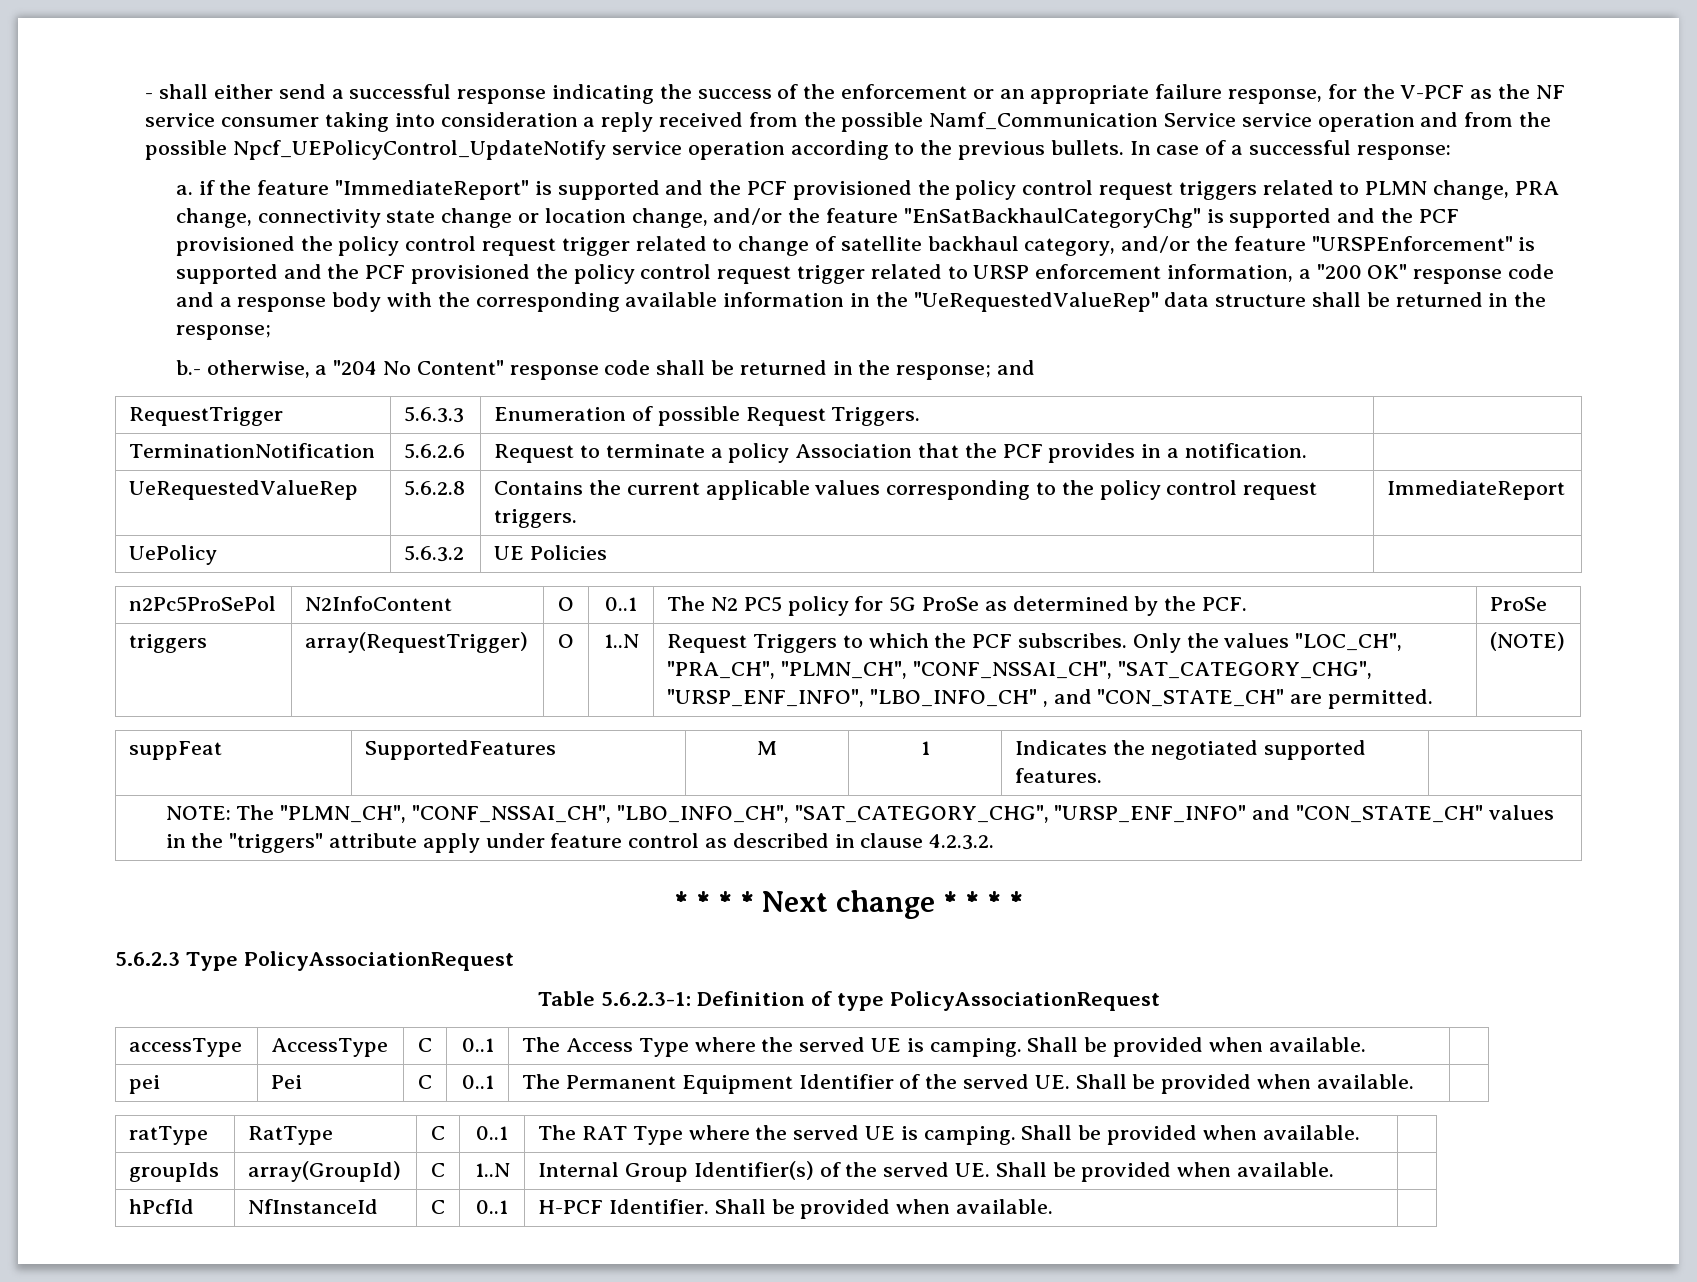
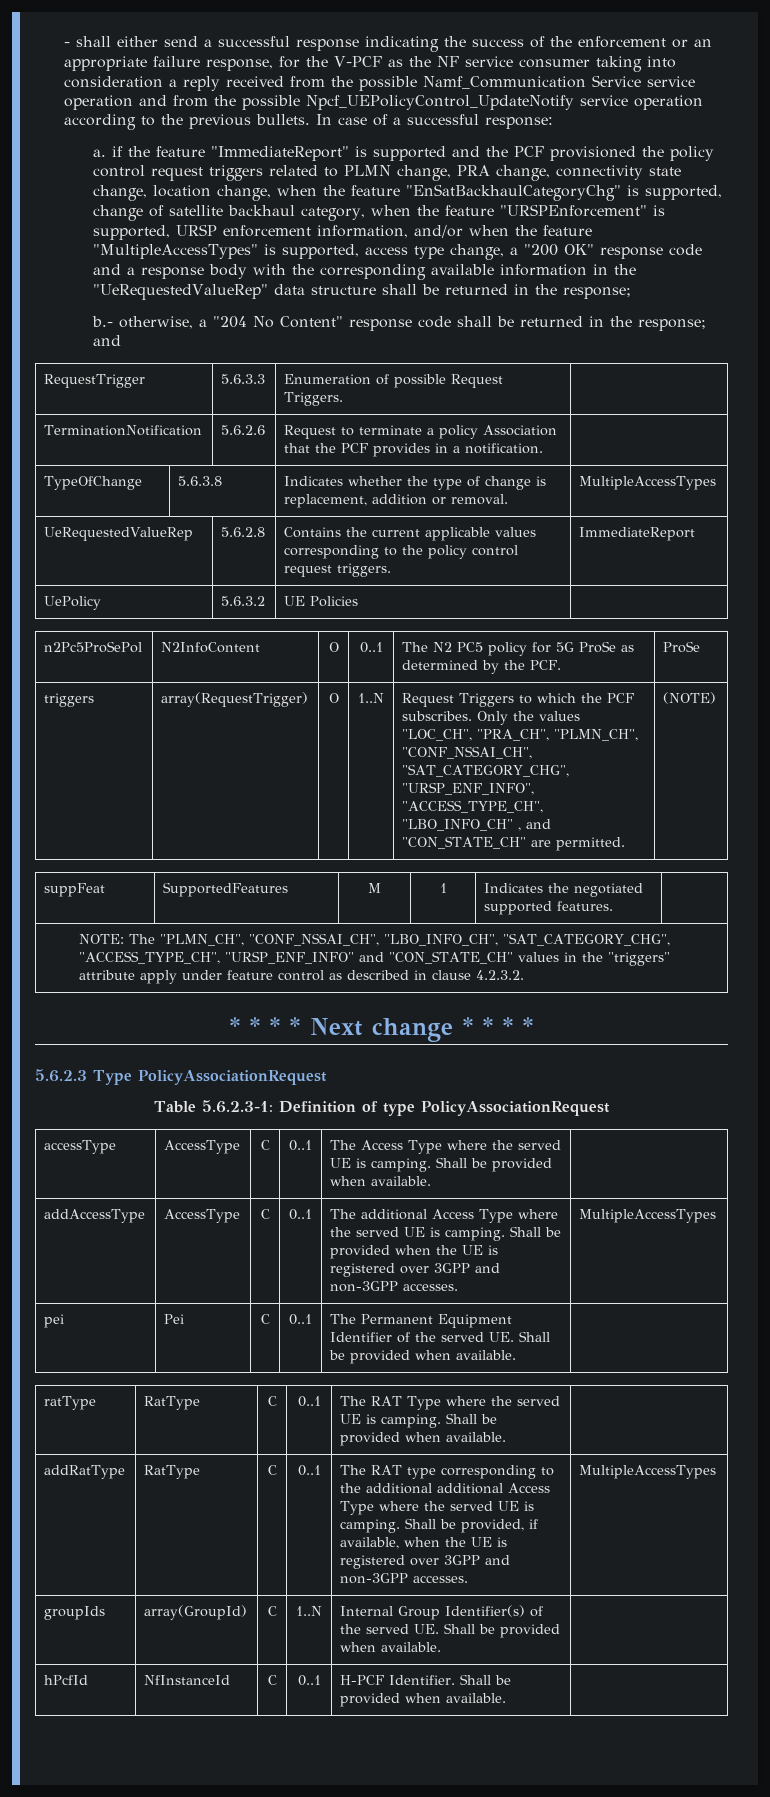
[441,208,539,228] change or -> [92,185,147,201] change,
[713,208,783,225] and/or -> [276,185,317,196] when
[1229,208,1459,228] [175,236,733,256] supported and the PCF provisioned the policy control request trigger related to -> [644,185,722,200] supported,
[1121,236,1191,253] and/or -> [370,205,411,216] when
[175,264,1294,284] supported and the PCF provisioned the policy control request trigger related to URSP enforcement information, -> [92,224,592,240] [92,244,504,260] supported, URSP enforcement information, and/or when the feature "MultipleAccessTypes" is supported, access type change,
(1307, 450) none -> [44,476,143,490] [178,476,223,486] [284,476,547,490] [284,494,509,508] [579,476,717,490] // TypeOfChange | 5.6.3.8 | Indicates whether the type of change is replacement, addition or removal. | MultipleAccessTypes
(865, 698) none -> [402,800,544,813] "ACCESS_TYPE_CH",
(1049, 814) none -> [78,951,220,964] "ACCESS_TYPE_CH",
(1366, 1044) none -> [44,1209,146,1223] [164,1209,241,1223] [260,1209,270,1219] [289,1209,312,1220] [330,1209,559,1223] [330,1226,562,1241] [330,1245,499,1259] [330,1263,501,1277] [330,1281,459,1292] [579,1209,717,1223] // addAccessType | AccessType | C | 0..1 | The additional Access Type where the served UE is camping. Shall be provided when the UE is registered over 3GPP and non-3GPP accesses. | MultipleAccessTypes
(1360, 1132) none -> [44,1465,126,1479] [144,1465,201,1479] [267,1465,277,1475] [297,1465,321,1476] [340,1465,555,1479] [340,1483,551,1494] [340,1501,535,1515] [340,1518,539,1533] [340,1537,508,1549] [340,1555,511,1569] [340,1573,469,1584] [579,1465,717,1479] // addRatType | RatType | C | 0..1 | The RAT type corresponding to the additional additional Access Type where the served UE is camping. Shall be provided, if available, when the UE is registered over 3GPP and non-3GPP accesses. | MultipleAccessTypes

